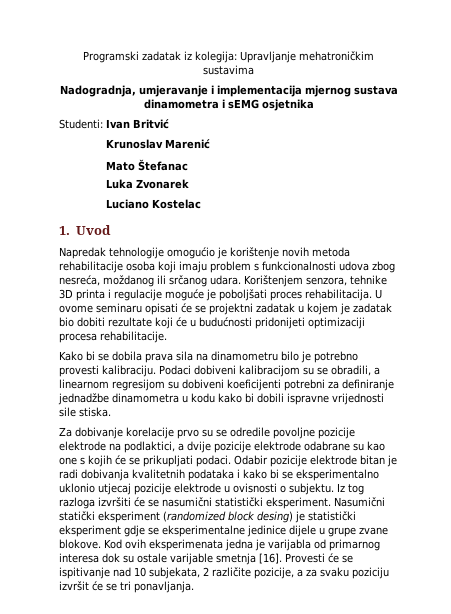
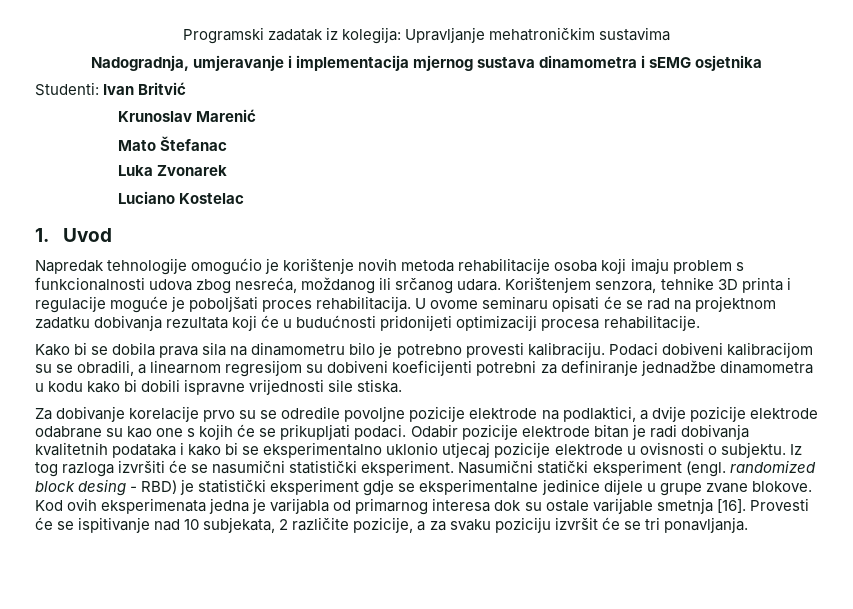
[209,303,392,315] [59,317,152,327] projektni zadatak u kojem je zadatak bio dobiti rezultate -> [646,296,776,312] [35,315,229,331] rad na projektnom zadatku dobivanja rezultata
[163,511,293,523] (randomized block desing) -> [685,460,816,477] [35,479,178,496] (engl. randomized block desing - RBD)

